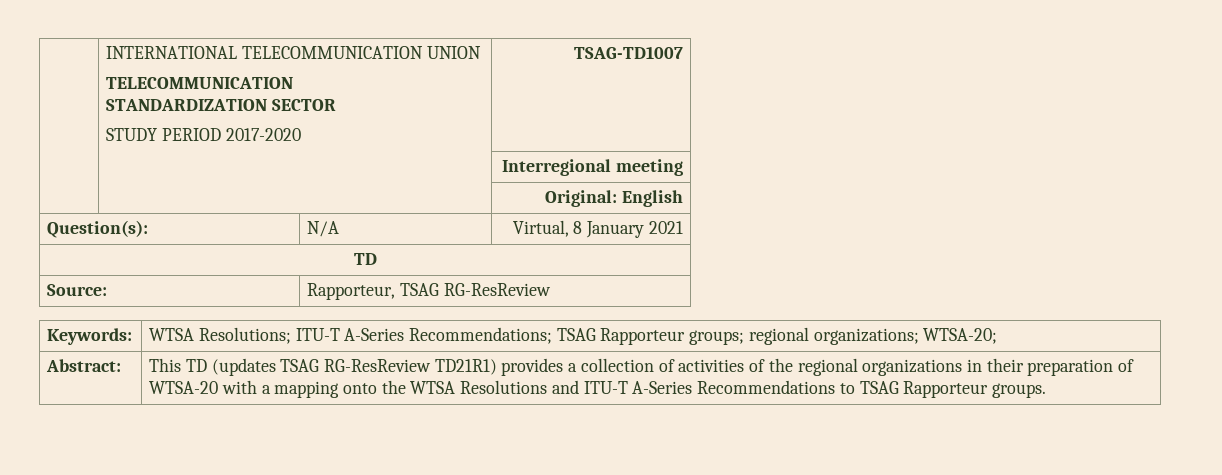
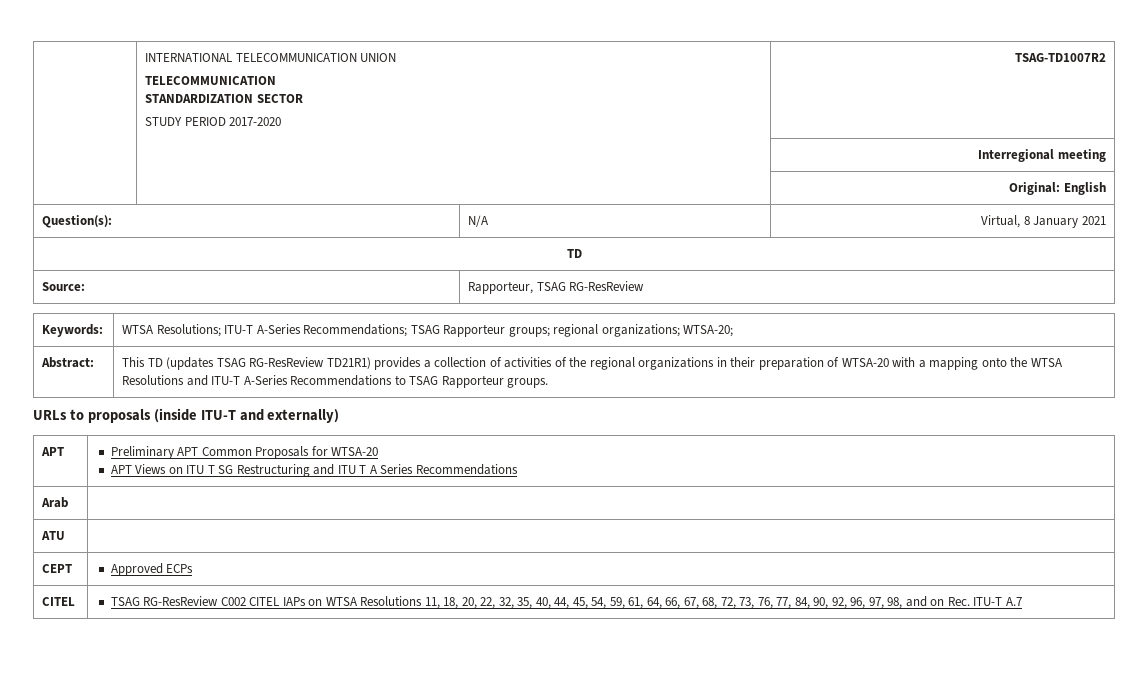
[573,46,683,59] TSAG-TD1007 -> [1014,53,1106,62] TSAG-TD1007R2
(1046, 390) none -> [33,408,340,423] [41,447,65,456] [110,446,379,459] [110,464,518,477] [41,497,69,508] [41,531,66,540] [42,564,73,573] [110,563,194,576] [42,597,76,606] [110,596,1022,609] // URLs to proposals (inside ITU-T and externally) // APT | Preliminary APT Common Proposals for WTSA-20 // APT Views on ITU T SG Restructuring and ITU T A Series Recommendations // Arab | // ATU | // CEPT | Approved ECPs // CITEL | TSAG RG-ResReview C002 CITEL IAPs on WTSA Resolutions 11, 18, 20, 22, 32, 35, 40, 44, 45, 54, 59, 61, 64, 66, 67, 68, 72, 73, 76, 77, 84, 90, 92, 96, 97, 98, and on Rec. ITU-T A.7

